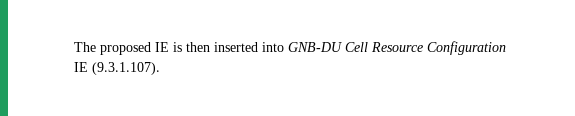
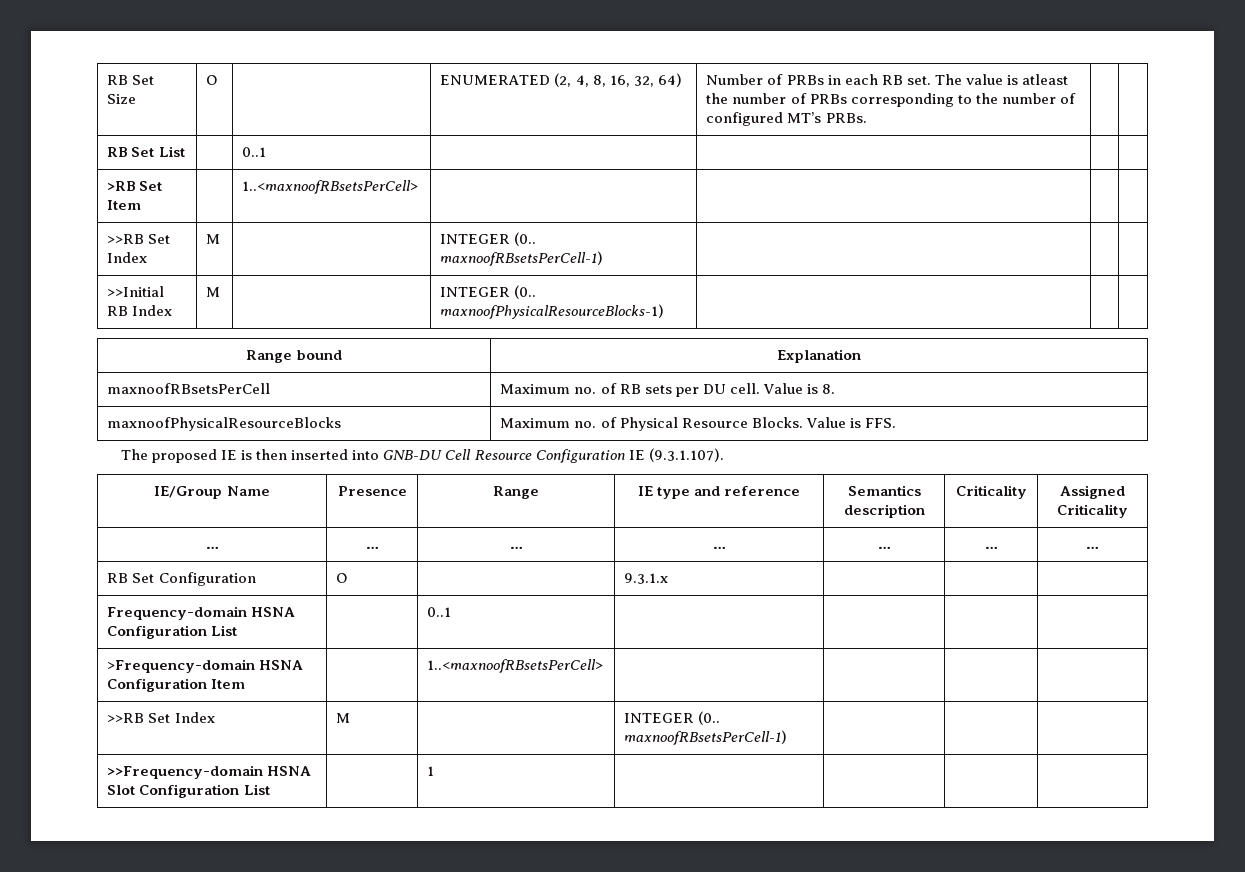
(74, 47) none -> [107,75,155,85] [107,94,137,104] [206,75,219,85] [440,73,682,87] [706,74,1068,85] [706,93,1076,107] [706,112,867,126] [107,146,185,157] [242,147,267,157] [107,181,163,191] [107,200,142,210] [242,180,419,194] [107,234,171,244] [107,252,148,263] [206,234,221,244] [440,232,537,246] [440,251,604,266] [107,286,165,297] [107,305,173,316] [206,287,221,297] [440,285,537,299] [440,304,665,319] [246,350,342,363] [776,349,861,363] [107,383,271,394] [500,383,835,397] [107,417,342,431] [500,417,896,431] RB Set Size | O | | ENUMERATED (2, 4, 8, 16, 32, 64) | Number of PRBs in each RB set. The value is atleast the number of PRBs corresponding to the number of configured MT’s PRBs. | | // RB Set List | | 0..1 | | | | // >RB Set Item | | 1..<maxnoofRBsetsPerCell> | | | | // >>RB Set Index | M | | INTEGER (0.. maxnoofRBsetsPerCell-1) | | | // >>Initial RB Index | M | | INTEGER (0.. maxnoofPhysicalResourceBlocks-1) | | | // Range bound | Explanation // maxnoofRBsetsPerCell | Maximum no. of RB sets per DU cell. Value is 8. // maxnoofPhysicalResourceBlocks | Maximum no. of Physical Resource Blocks. Value is FFS. //
(160, 68) none -> [154,486,270,499] [337,486,407,496] [493,486,539,499] [637,486,801,499] [847,485,921,496] [843,504,925,518] [955,485,1027,499] [1060,485,1125,499] [1057,504,1128,518] [205,546,219,549] [365,546,379,549] [509,546,523,549] [712,546,726,549] [877,546,891,549] [984,546,998,549] [1086,546,1099,549] [107,572,256,586] [336,573,349,583] [624,573,669,584] [107,606,296,620] [107,625,238,639] [427,607,452,617] [107,659,304,673] [107,678,246,692] [427,659,604,673] [107,712,215,723] [336,713,351,723] [624,711,721,725] [624,730,788,745] [107,765,312,779] [107,784,270,798] [427,766,435,776] // IE/Group Name | Presence | Range | IE type and reference | Semantics description | Criticality | Assigned Criticality // … | … | … | … | … | … | … // RB Set Configuration | O | | 9.3.1.x | | | // Frequency-domain HSNA Configuration List | | 0..1 | | | | // >Frequency-domain HSNA Configuration Item | | 1..<maxnoofRBsetsPerCell> | | | | // >>RB Set Index | M | | INTEGER (0.. maxnoofRBsetsPerCell-1) | | | // >>Frequency-domain HSNA Slot Configuration List | | 1 | | | |

